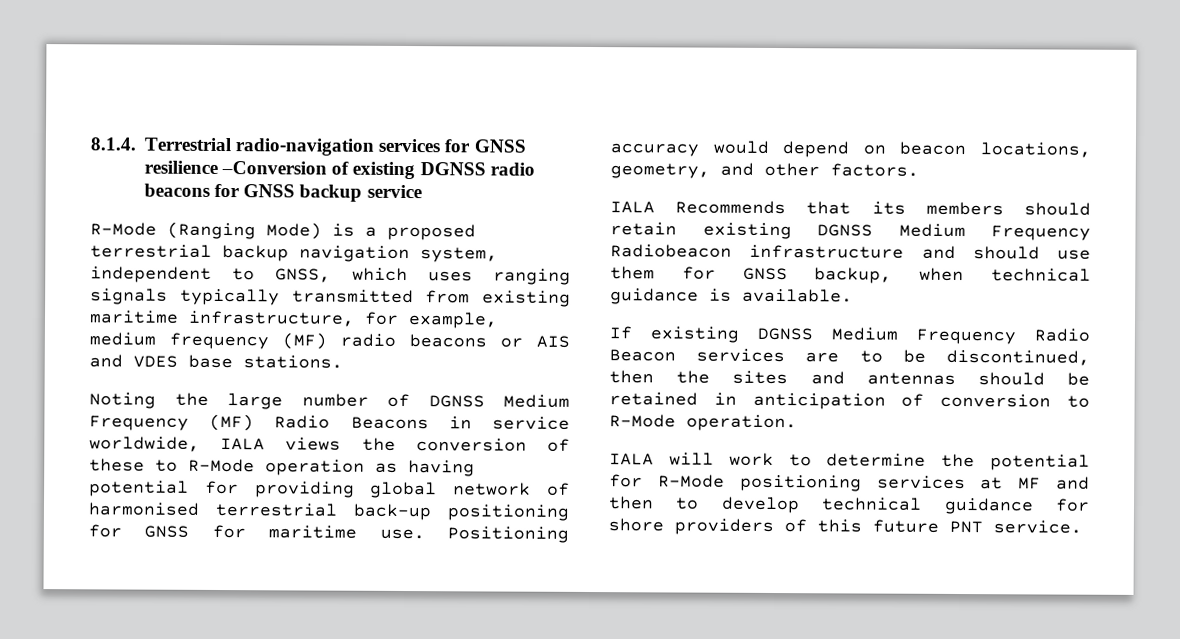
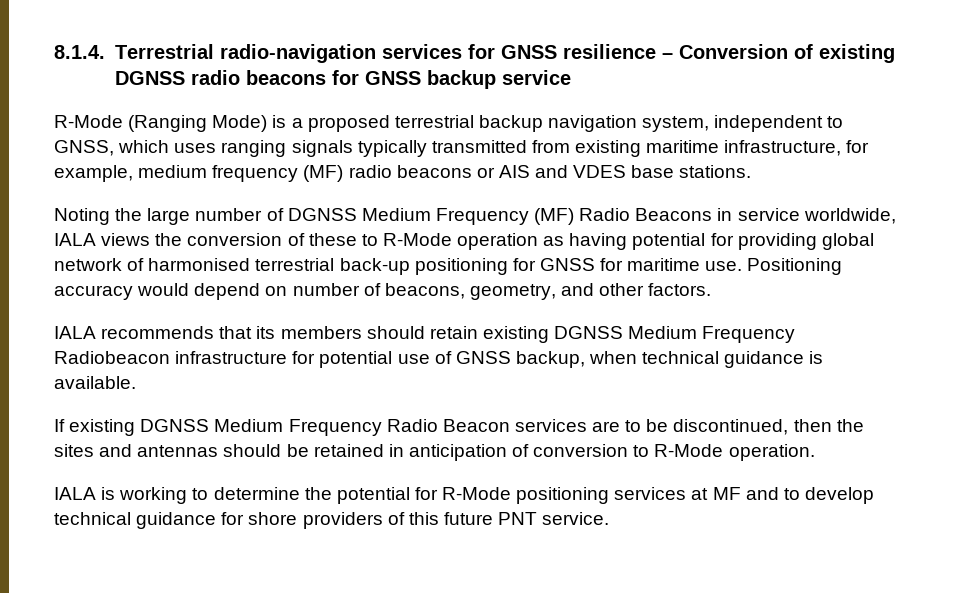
[221,161,328,175] –Conversion -> [661,44,788,59] – Conversion
[899,141,1091,158] beacon locations, -> [292,283,465,299] number of beacons,
[675,200,787,215] Recommends -> [101,326,215,339] recommends
[921,245,1091,260] [610,266,716,280] and should use them for -> [292,351,452,368] for potential use of
[668,452,774,466] will work -> [101,487,188,504] is working
[608,496,654,510] then -> (779, 493) none

